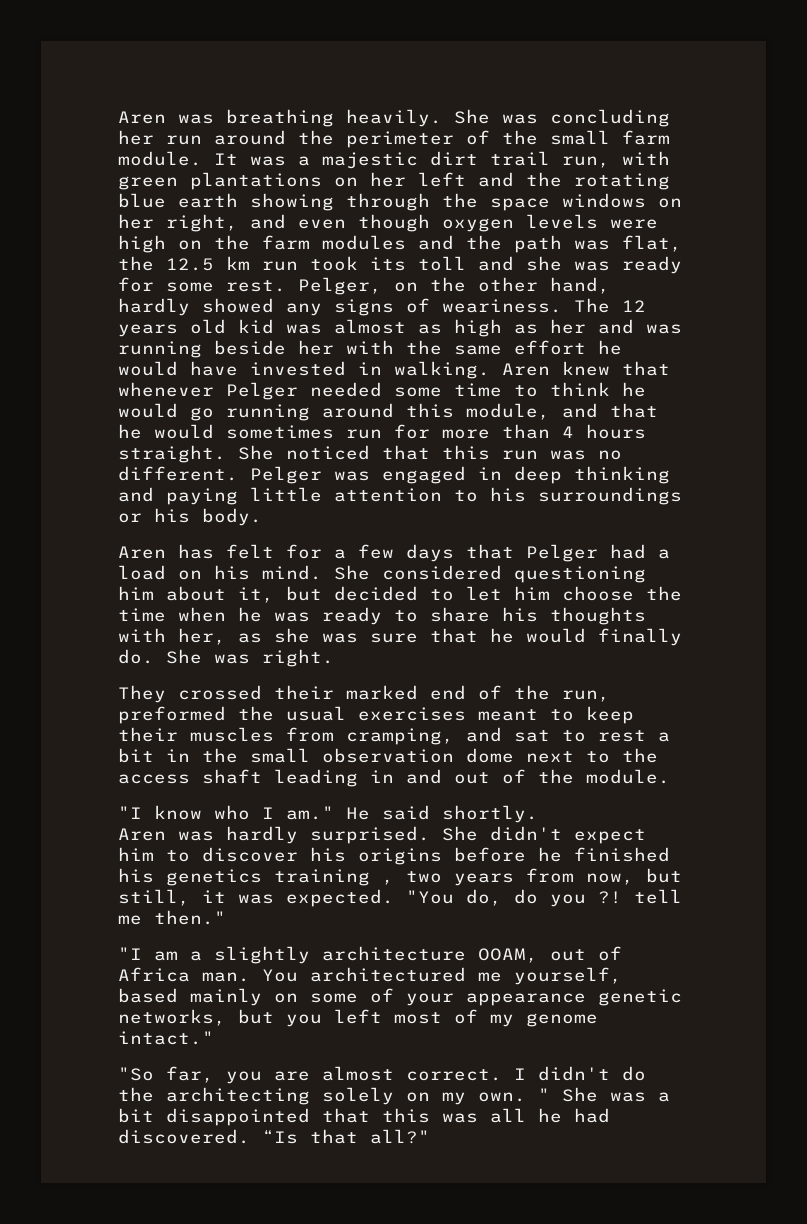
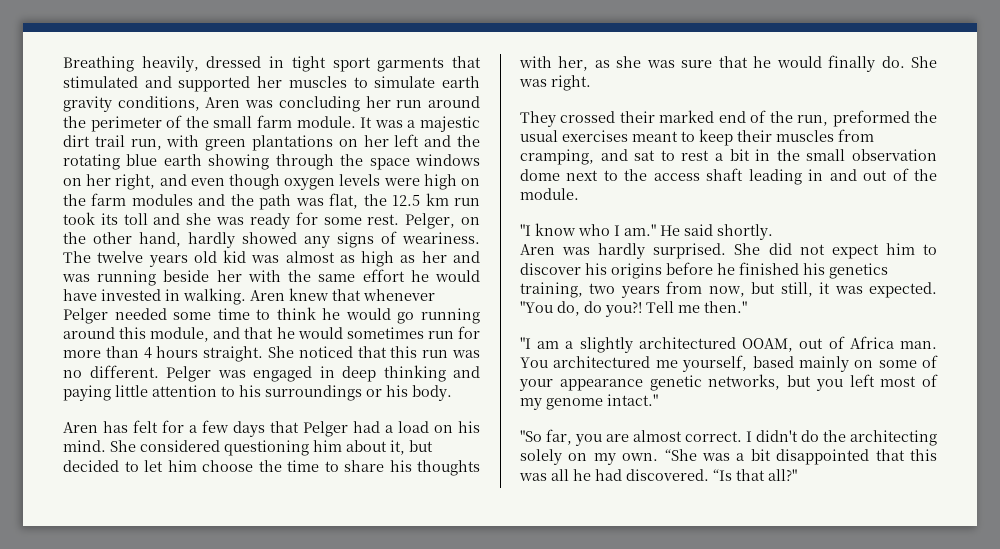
[118,109,490,127] Aren was breathing heavily. She -> [63,56,482,72] [63,76,481,92] [63,96,241,112] Breathing heavily, dressed in tight sport garments that stimulated and supported her muscles to simulate earth gravity conditions, Aren
[622,300,646,312] 12 -> [97,251,144,263] twelve
[178,607,382,625] when he was ready -> (319, 466) none
[490,826,562,841] didn't -> [768,243,825,255] did not
[274,869,394,886] training , -> [520,282,583,298] training,
[550,889,682,907] you ?! tell -> [605,301,674,317] you?! Tell
[322,946,466,961] architecture -> [638,337,736,349] architectured
[538,1087,598,1102] " She -> [664,449,697,461] “She

